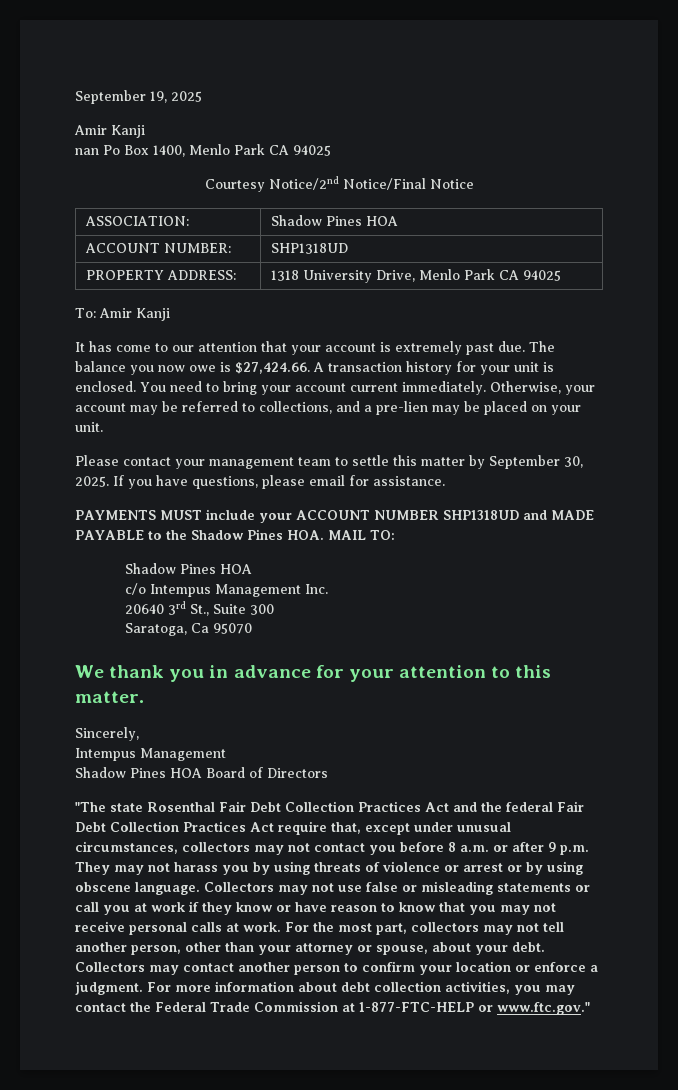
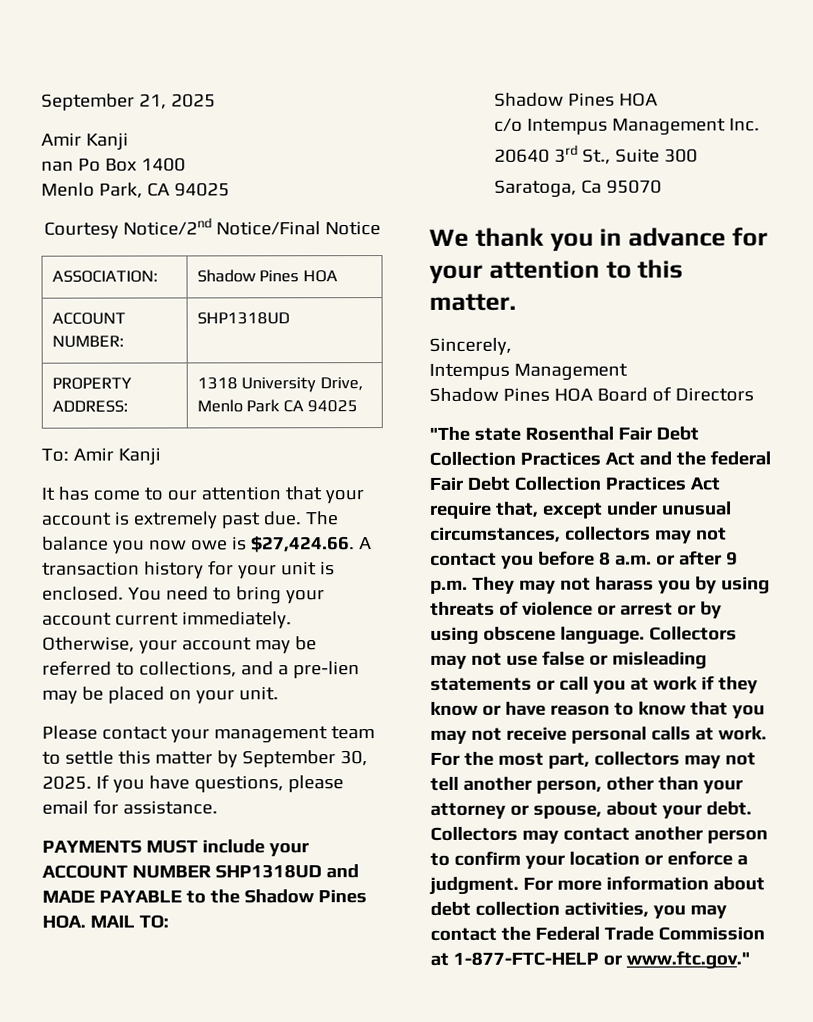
[75,90,167,104] September 19, -> [41,93,167,111] September 21,
[153,144,265,157] 1400, Menlo Park -> [140,157,186,172] [41,182,143,199] 1400 // Menlo Park,

